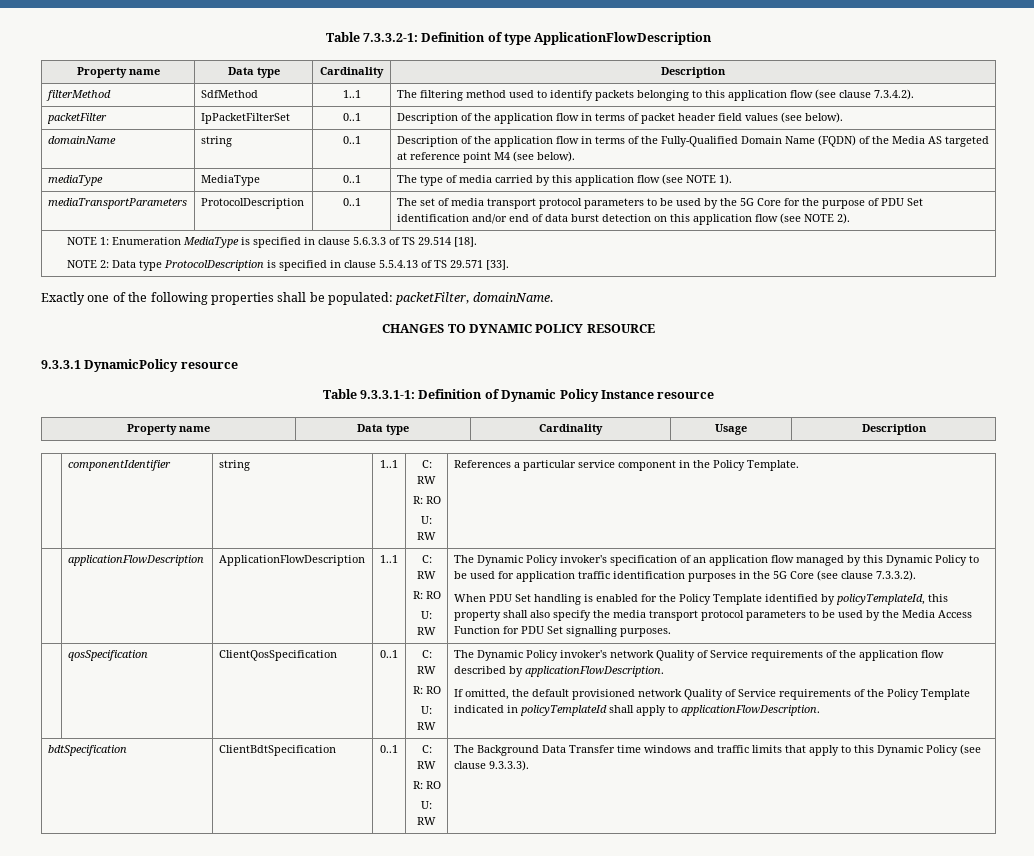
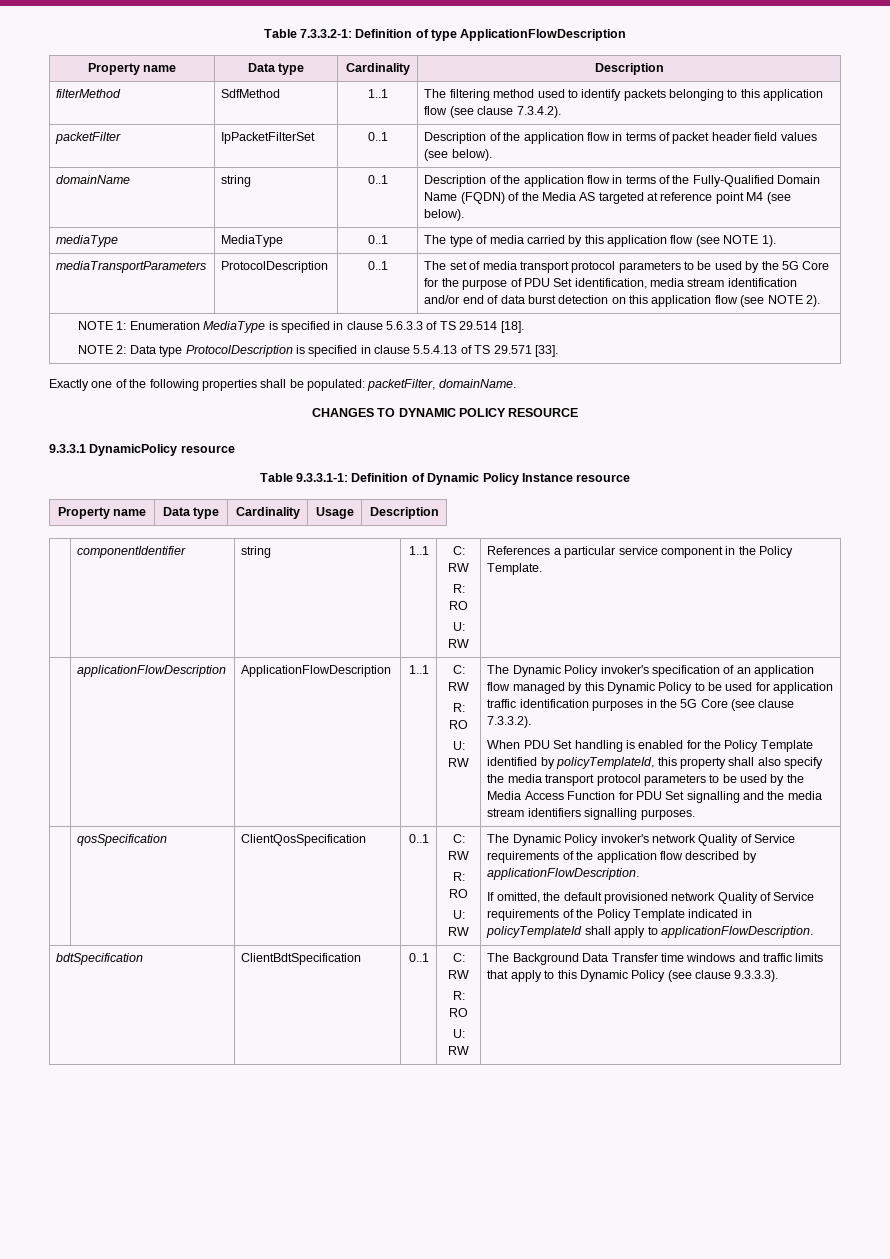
(923, 202) none -> [574,278,725,289] identification, media stream
(617, 631) none -> [743,791,822,800] [487,808,638,820] and the media stream identifiers signalling

